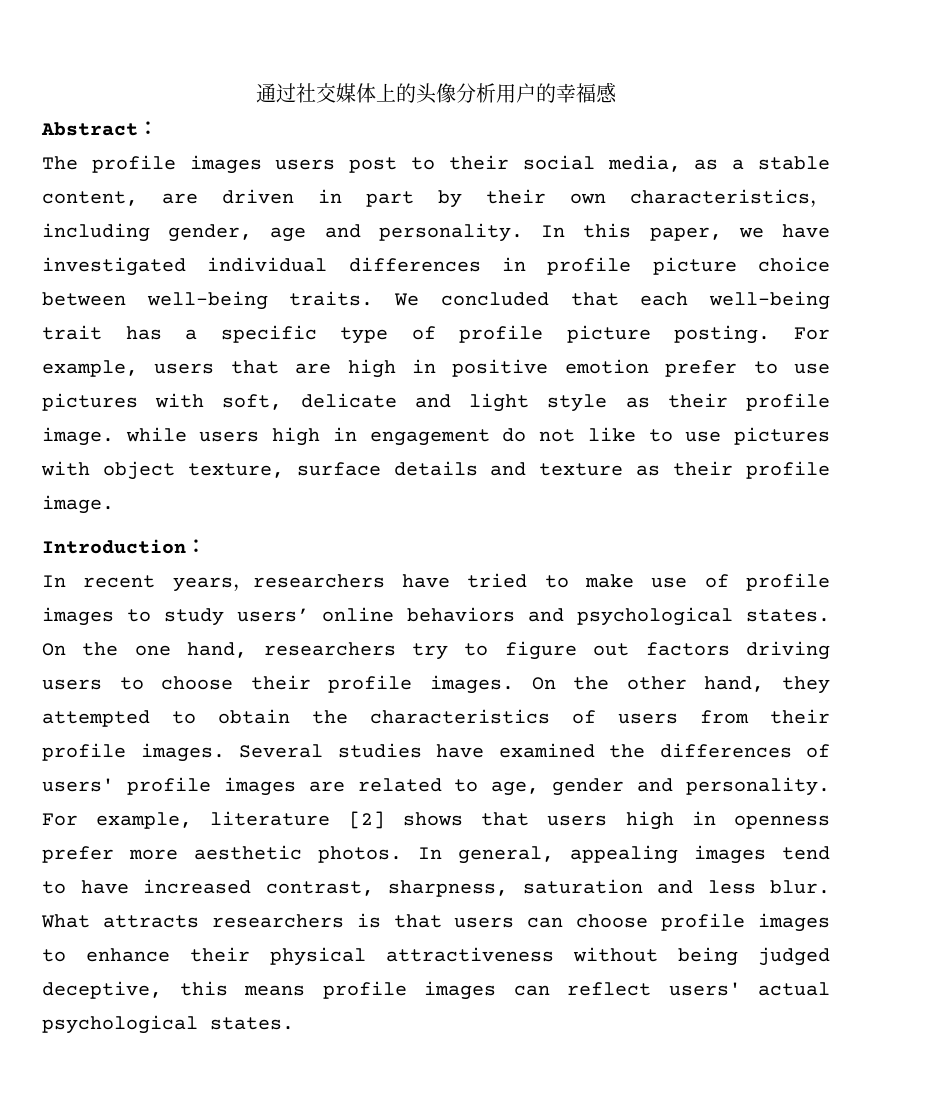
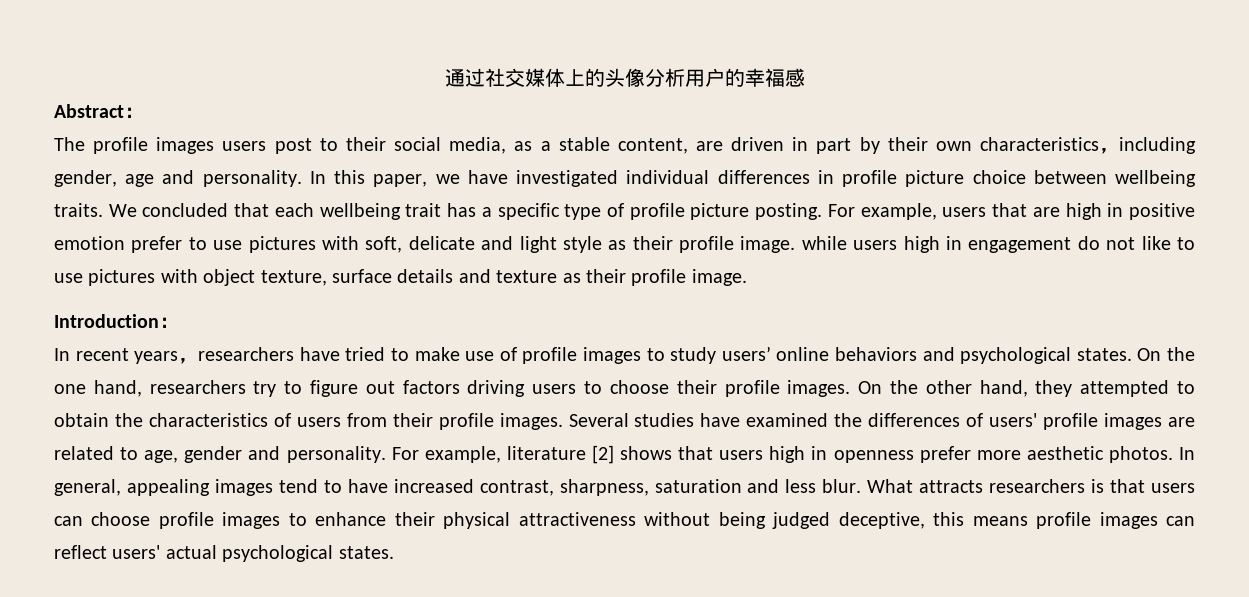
[146,291,268,310] well-being -> [1115,170,1197,187] wellbeing
[708,291,830,310] well-being -> [319,203,401,220] wellbeing

